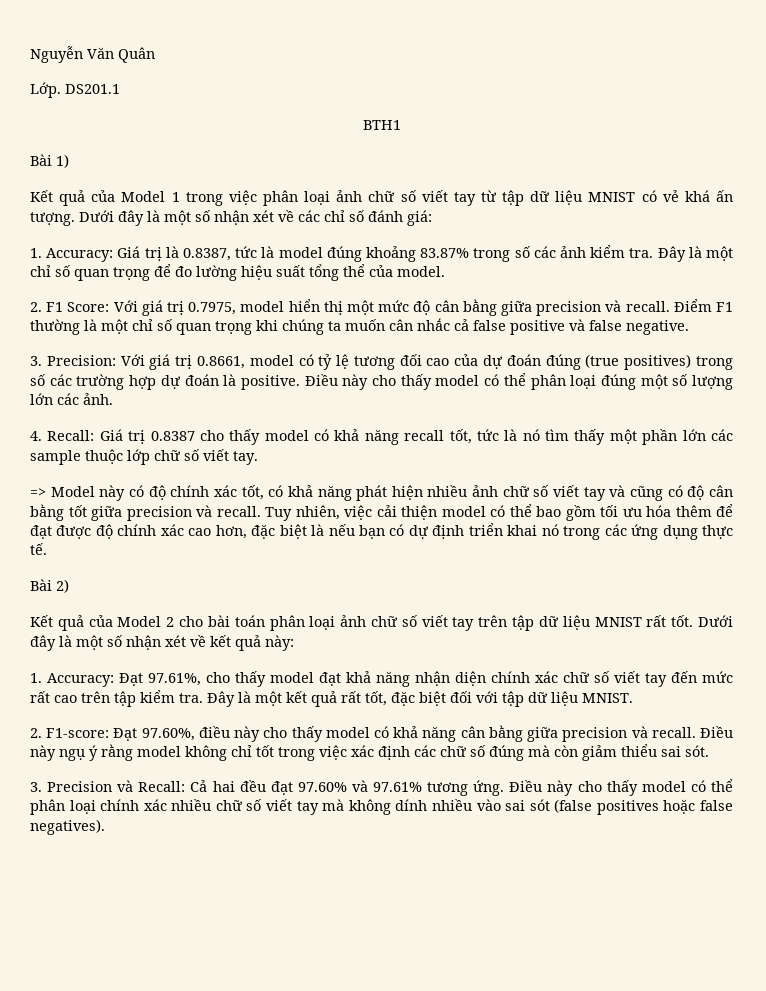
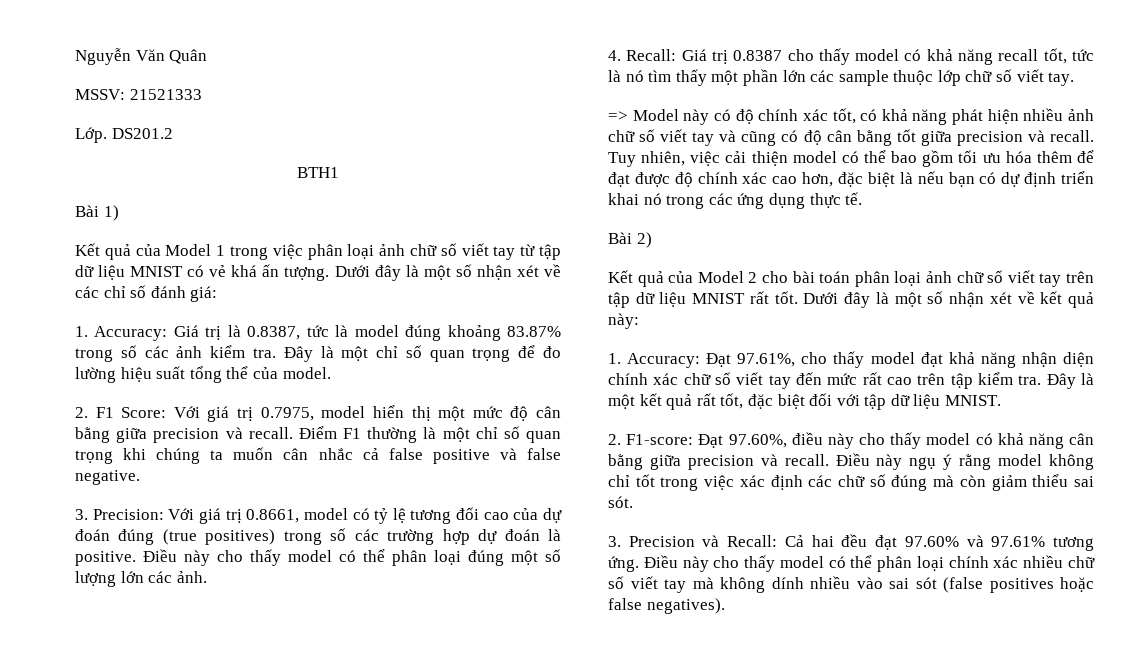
(155, 55) none -> [75,89,202,100] // MSSV: 21521333
[65,84,120,94] DS201.1 -> [111,128,173,139] DS201.2

